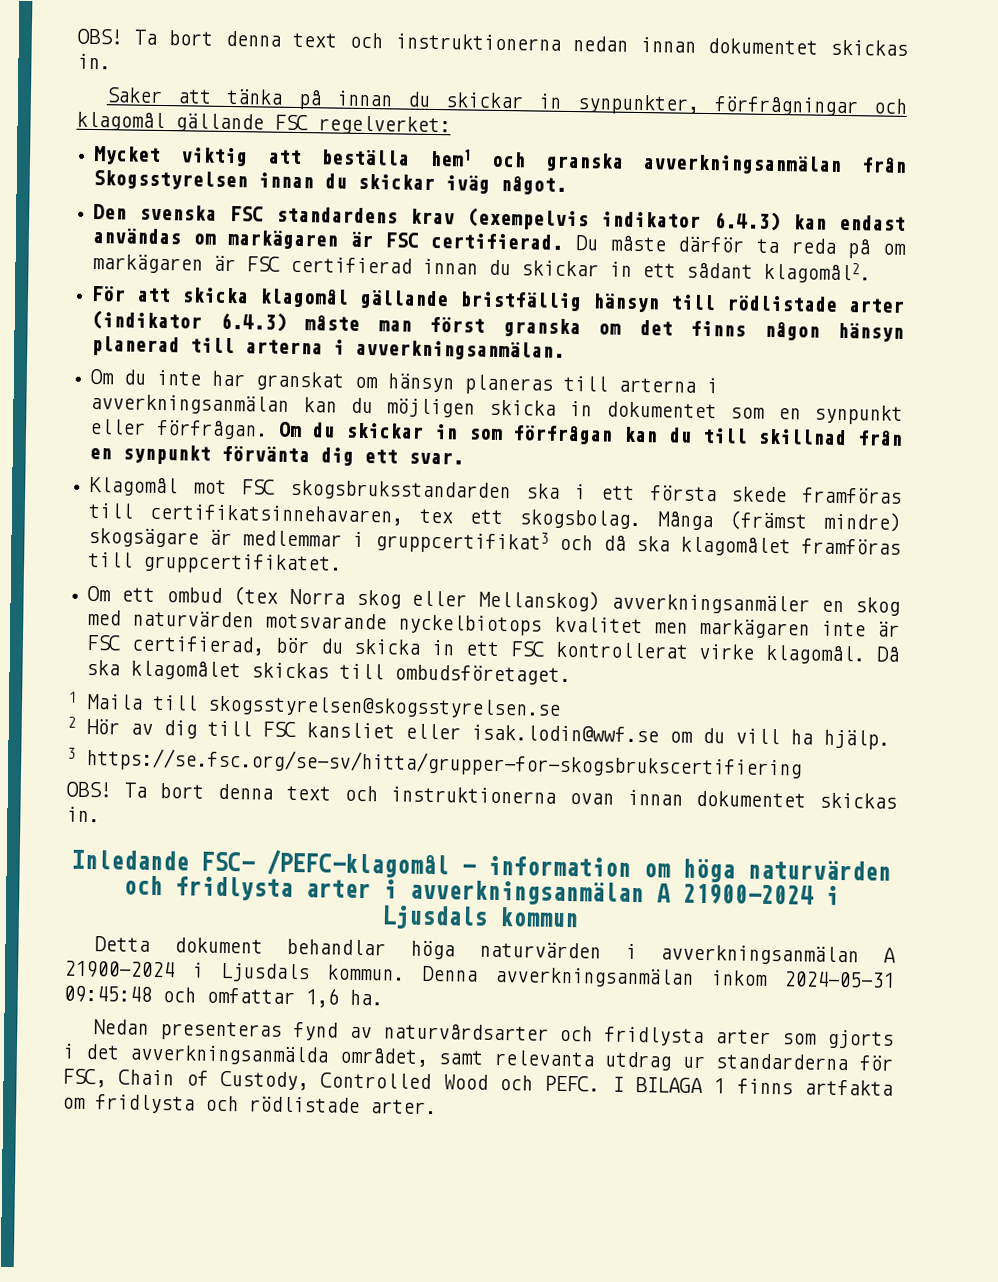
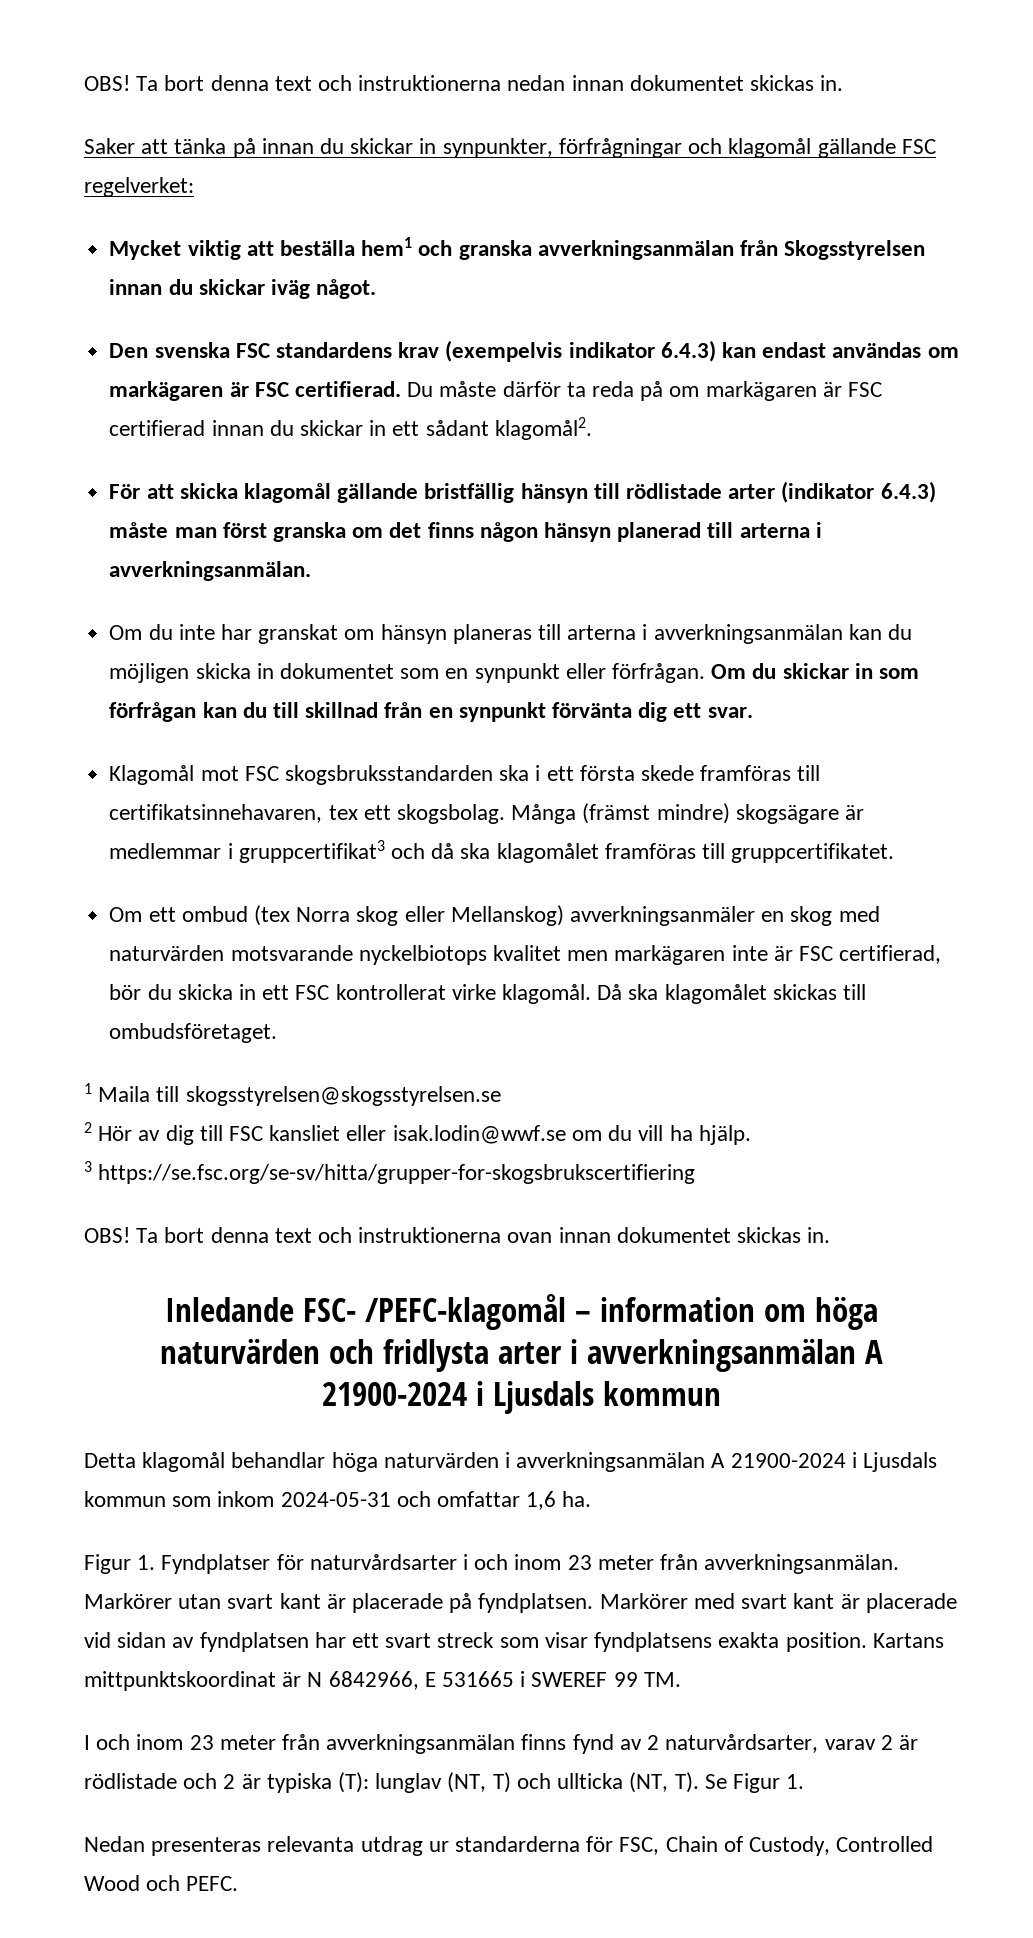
[173,937,263,954] dokument -> [142,1452,226,1472] klagomål
[327,964,694,988] kommun. Denna avverkningsanmälan -> [84,1491,212,1507] kommun som
[63,985,152,1003] 09:45:48 -> (391, 1499) none
[92,1019,895,1049] [62,1043,484,1068] Nedan presenteras fynd av naturvårdsarter och fridlysta arter som gjorts i det avverkningsanmälda området, samt -> [84,1554,900,1574] [84,1593,957,1613] [84,1632,944,1652] [84,1671,681,1691] [84,1734,918,1754] [84,1772,805,1793] [84,1836,262,1856] Figur 1. Fyndplatser för naturvårdsarter i och inom 23 meter från avverkningsanmälan. Markörer utan svart kant är placerade på fyndplatsen. Markörer med svart kant är placerade vid sidan av fyndplatsen har ett svart streck som visar fyndplatsens exakta position. Kartans mittpunktskoordinat är N 6842966, E 531665 i SWEREF 99 TM. // I och inom 23 meter från avverkningsanmälan finns fynd av 2 naturvårdsarter, varav 2 är rödlistade och 2 är typiska (T): lunglav (NT, T) och ullticka (NT, T). Se Figur 1. // Nedan presenteras
[611,1076,894,1096] [62,1094,437,1115] I BILAGA 1 finns artfakta om fridlysta och rödlistade arter. -> (239, 1883) none

